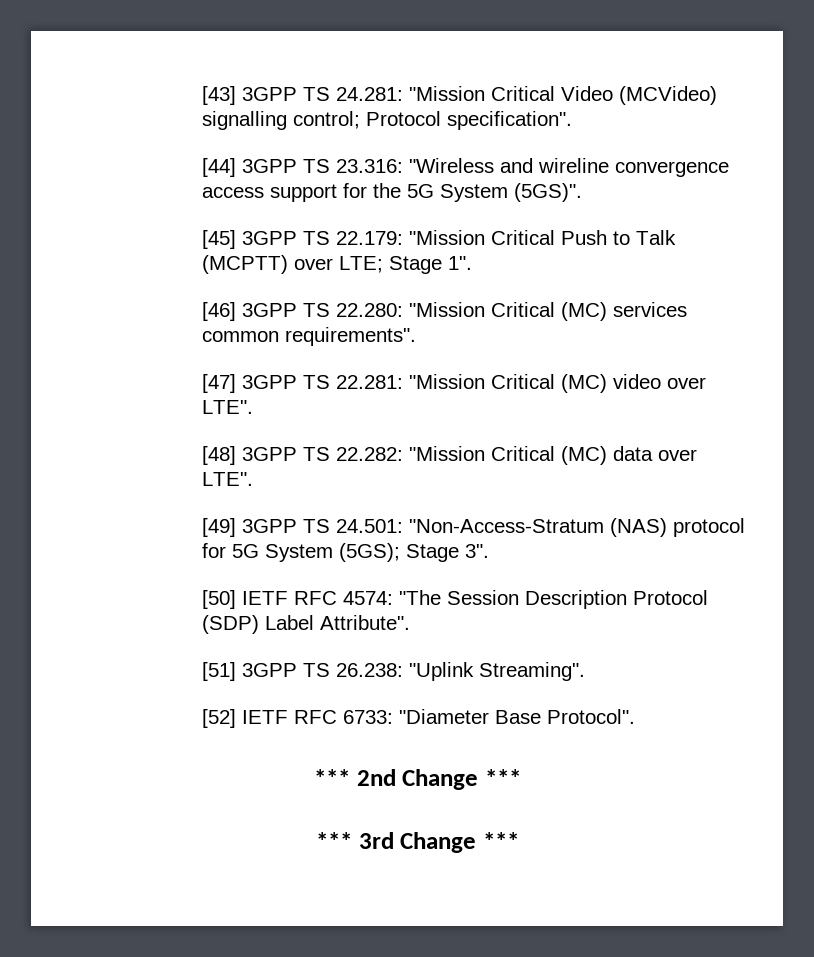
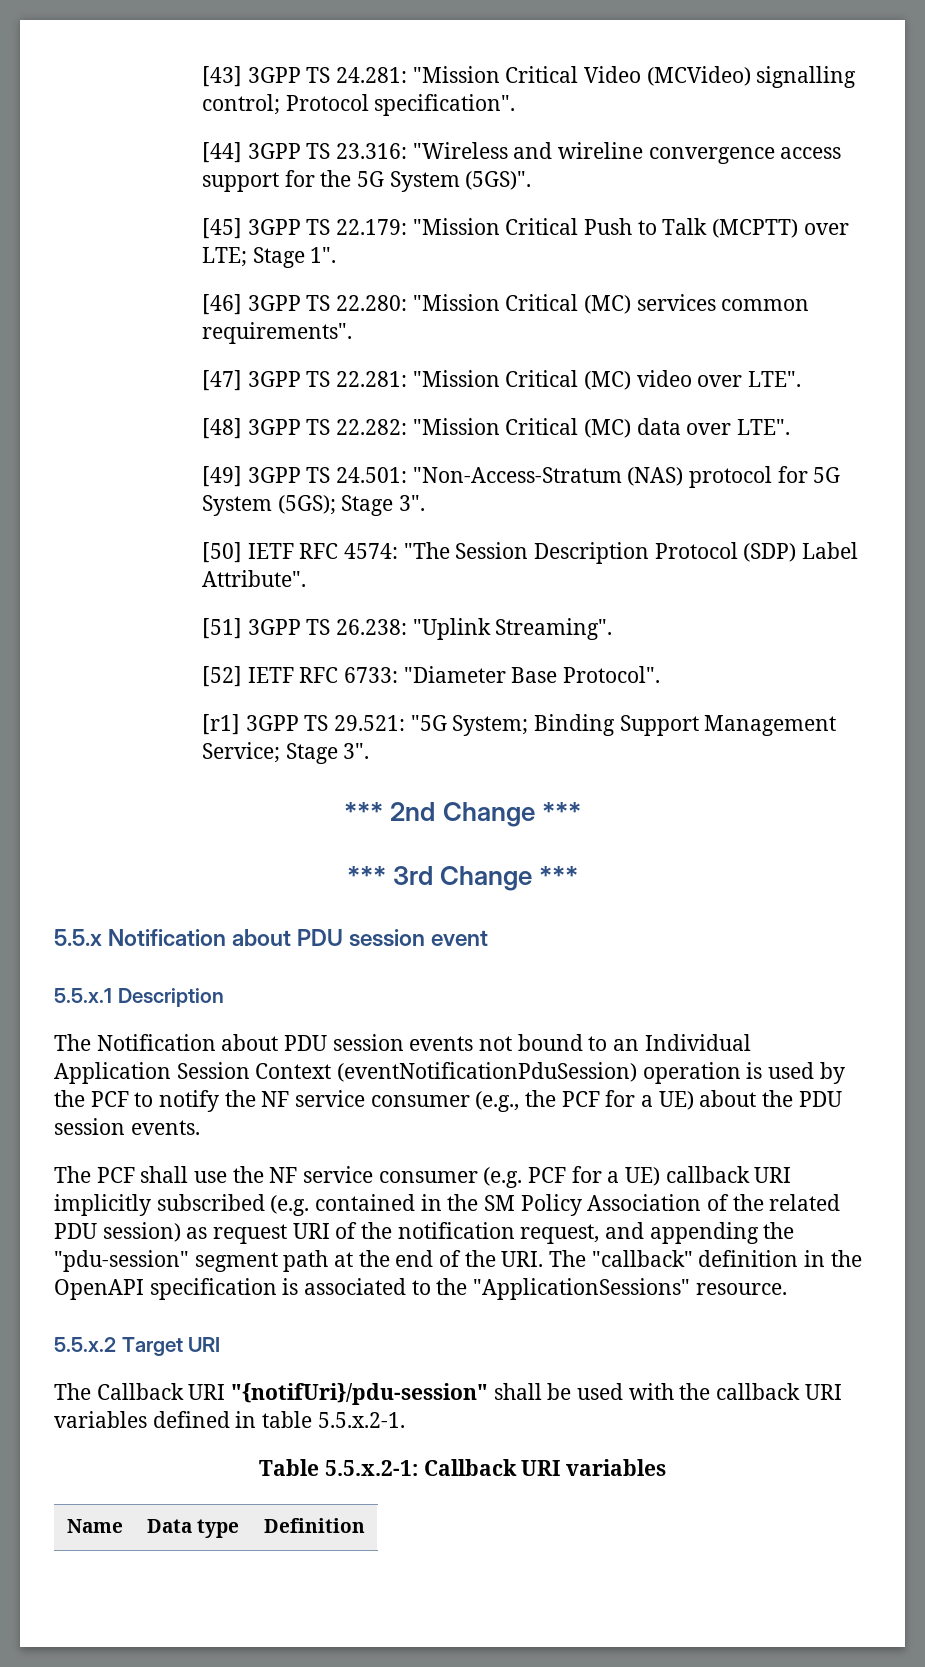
(636, 716) none -> [201,714,837,736] [201,742,370,764] // [r1] 3GPP TS 29.521: "5G System; Binding Support Management Service; Stage 3".
(520, 840) none -> [54,929,489,947] [54,988,224,1007] [54,1034,751,1051] [54,1062,845,1084] [54,1090,842,1112] [54,1118,200,1135] [54,1166,792,1188] [54,1194,841,1216] [54,1222,795,1244] [54,1250,862,1272] [54,1278,787,1300] [54,1337,221,1356] [54,1383,842,1405] [54,1411,405,1428] [259,1459,666,1476] [66,1519,123,1533] [146,1519,240,1538] [264,1518,365,1533] // 5.5.x Notification about PDU session event // 5.5.x.1 Description // The Notification about PDU session events not bound to an Individual Application Session Context (eventNotificationPduSession) operation is used by the PCF to notify the NF service consumer (e.g., the PCF for a UE) about the PDU session events. // The PCF shall use the NF service consumer (e.g. PCF for a UE) callback URI implicitly subscribed (e.g. contained in the SM Policy Association of the related PDU session) as request URI of the notification request, and appending the "pdu-session" segment path at the end of the URI. The "callback" definition in the OpenAPI specification is associated to the "ApplicationSessions" resource. // 5.5.x.2 Target URI // The Callback URI "{notifUri}/pdu-session" shall be used with the callback URI variables defined in table 5.5.x.2-1. // Table 5.5.x.2-1: Callback URI variables // Name | Data type | Definition

